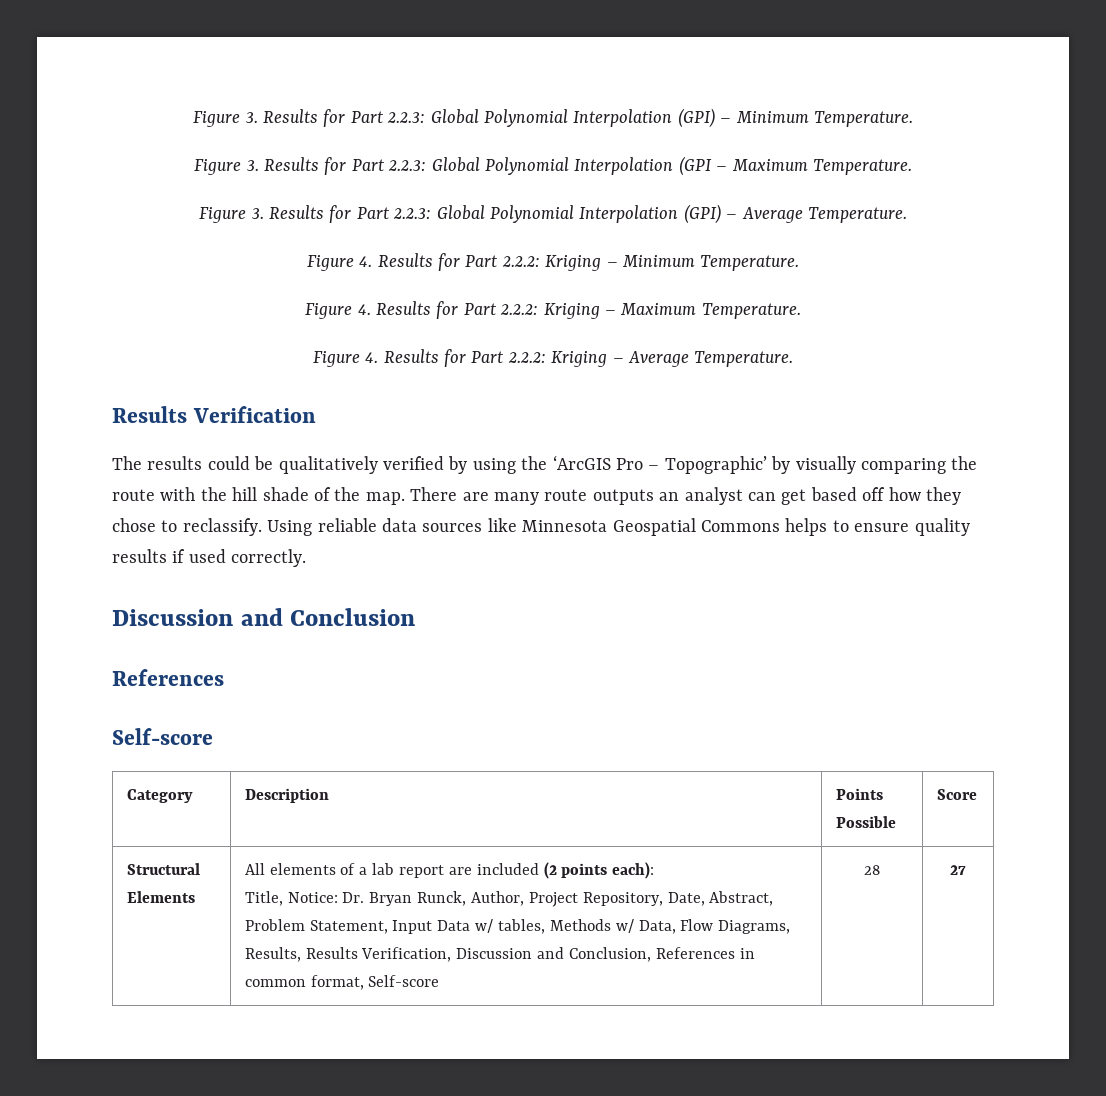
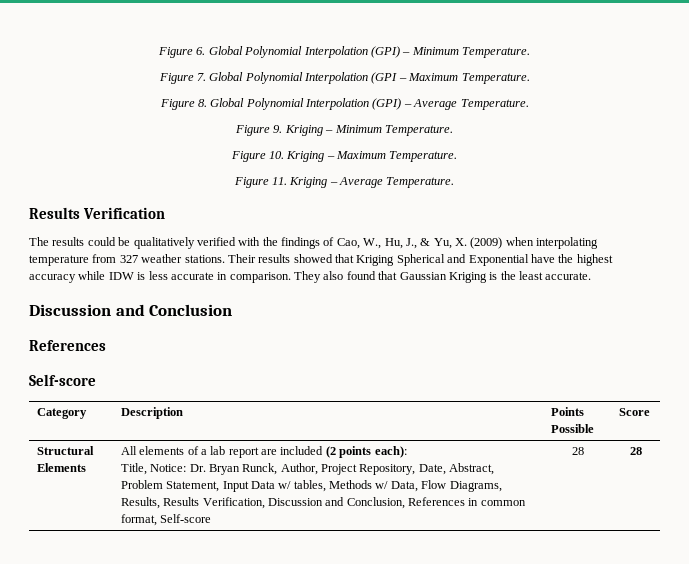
[193,109,426,127] Figure 3. Results for Part 2.2.3: -> [158,47,206,58] Figure 6.
[246,157,427,175] 3. Results for Part 2.2.3: -> [196,73,206,81] 7.
[251,205,432,223] 3. Results for Part 2.2.3: -> [197,99,207,107] 8.
[359,253,540,271] 4. Results for Part 2.2.2: -> [273,125,283,133] 9.
[357,301,539,319] 4. Results for Part 2.2.2: -> [268,151,284,159] 10.
[365,349,546,367] 4. Results for Part 2.2.2: -> [271,177,287,185] 11.
[448,455,978,474] [112,487,961,505] [112,518,970,536] [112,549,307,567] by using the ‘ArcGIS Pro – Topographic’ by visually comparing the route with the hill shade of the map. There are many route outputs an analyst can get based off how they chose to reclassify. Using reliable data sources like Minnesota Geospatial Commons helps to ensure quality results if used correctly. -> [238,237,599,249] [29,254,613,266] [29,271,592,283] with the findings of Cao, W., Hu, J., & Yu, X. (2009) when interpolating temperature from 327 weather stations. Their results showed that Kriging Spherical and Exponential have the highest accuracy while IDW is less accurate in comparison. They also found that Gaussian Kriging is the least accurate.
[950,865,966,875] 27 -> [629,447,642,455] 28

